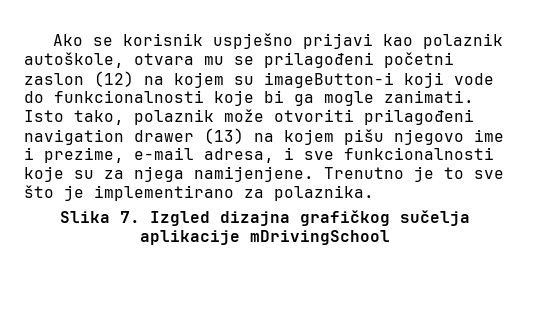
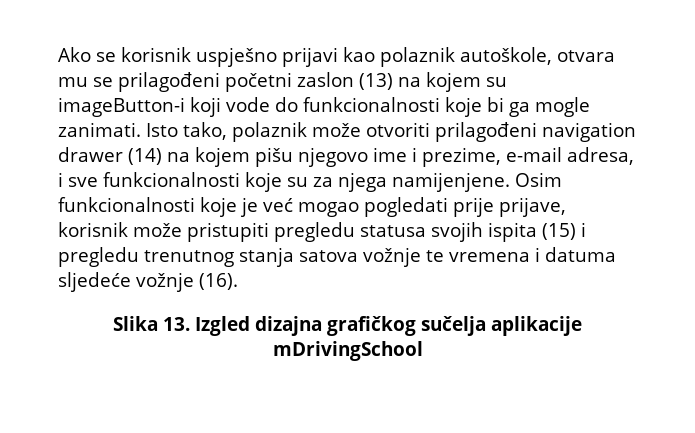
[94,71,134,87] (12) -> [359,73,393,90] (13)
[204,128,244,144] (13) -> [128,148,162,165] (14)
[324,166,504,182] [24,185,374,201] Trenutno je to sve što je implementirano za polaznika. -> [515,172,562,187] [58,197,566,217] [58,222,586,242] [58,247,616,267] [58,272,238,292] Osim funkcionalnosti koje je već mogao pogledati prije prijave, korisnik može pristupiti pregledu statusa svojih ispita (15) i pregledu trenutnog stanja satova vožnje te vremena i datuma sljedeće vožnje (16).
[120,211,140,223] 7. -> [163,317,190,331] 13.

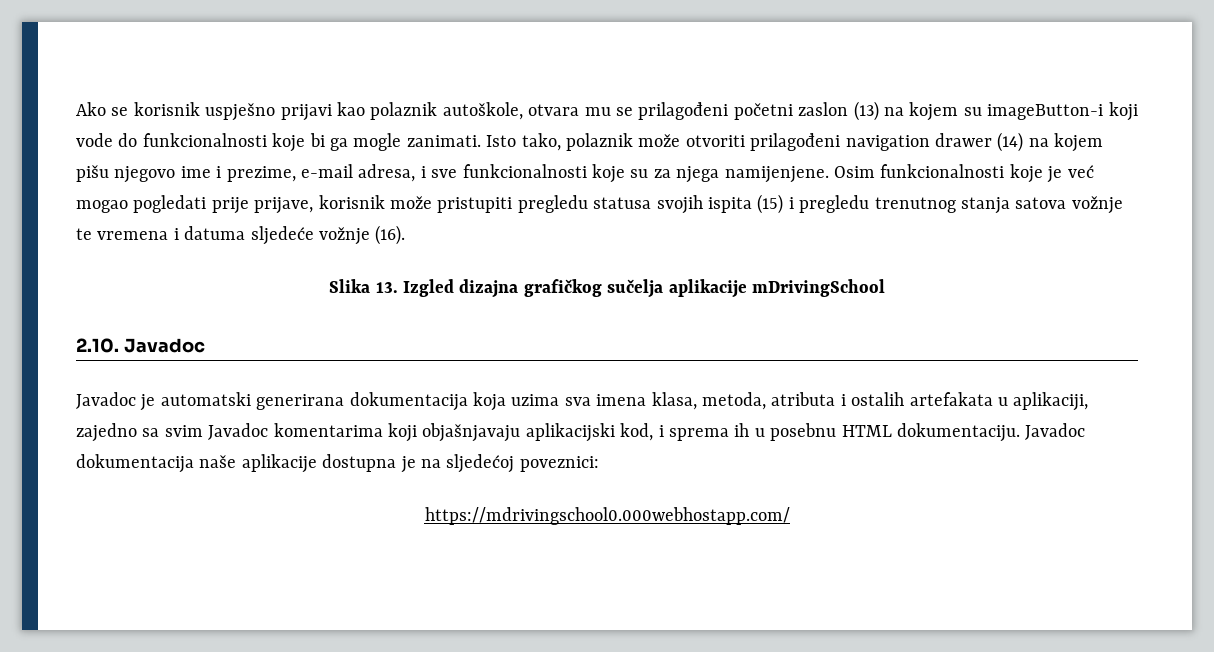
(423, 351) none -> [76,338,205,353] [76,392,1089,411] [76,423,1086,442] [76,454,599,473] [424,507,790,525] // 2.10. Javadoc // Javadoc je automatski generirana dokumentacija koja uzima sva imena klasa, metoda, atributa i ostalih artefakata u aplikaciji, zajedno sa svim Javadoc komentarima koji objašnjavaju aplikacijski kod, i sprema ih u posebnu HTML dokumentaciju. Javadoc dokumentacija naše aplikacije dostupna je na sljedećoj poveznici: // https://mdrivingschool0.000webhostapp.com/

